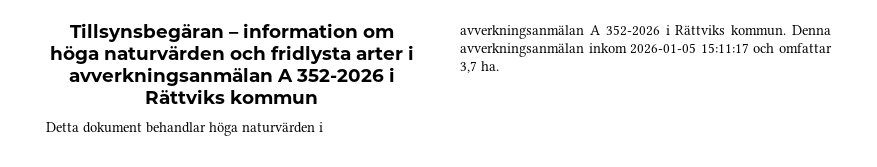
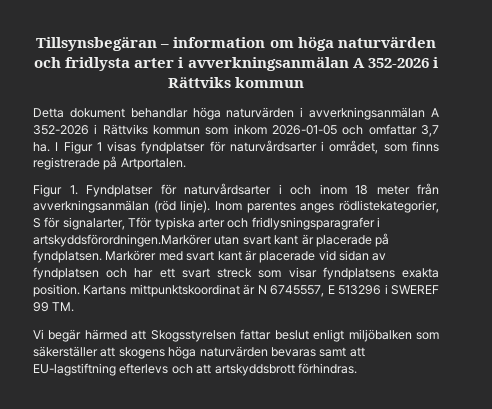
[731,25,831,36] [460,43,584,57] kommun. Denna avverkningsanmälan -> [153,125,229,135] kommun som
[700,43,749,53] 15:11:17 -> (337, 130) none
(499, 66) none -> [55,140,439,154] [33,156,186,170] [33,183,439,197] [33,200,439,213] [33,217,380,230] [33,233,390,247] [33,250,387,263] [33,267,440,280] [33,284,440,297] [33,302,75,312] [33,329,440,342] [33,346,365,359] [33,363,357,376] I Figur 1 visas fyndplatser för naturvårdsarter i området, som finns registrerade på Artportalen. // Figur 1. Fyndplatser för naturvårdsarter i och inom 18 meter från avverkningsanmälan (röd linje). Inom parentes anges rödlistekategorier, S för signalarter, Tför typiska arter och fridlysningsparagrafer i artskyddsförordningen.Markörer utan svart kant är placerade på fyndplatsen. Markörer med svart kant är placerade vid sidan av fyndplatsen och har ett svart streck som visar fyndplatsens exakta position. Kartans mittpunktskoordinat är N 6745557, E 513296 i SWEREF 99 TM. // Vi begär härmed att Skogsstyrelsen fattar beslut enligt miljöbalken som säkerställer att skogens höga naturvärden bevaras samt att EU-lagstiftning efterlevs och att artskyddsbrott förhindras.

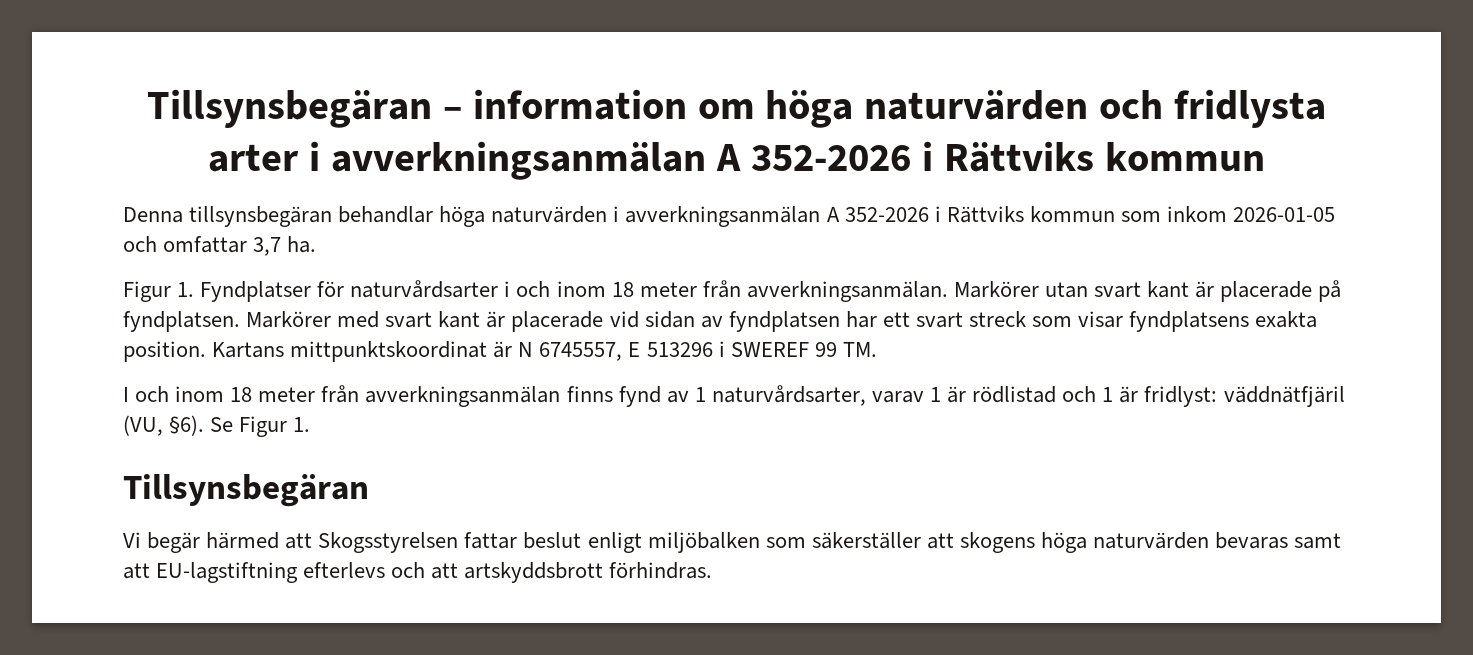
[33,108,125,118] Detta dokument -> [123,206,333,227] Denna tillsynsbegäran
[55,140,439,154] [33,156,186,170] I Figur 1 visas fyndplatser för naturvårdsarter i området, som finns registrerade på Artportalen. -> (317, 244) none
[33,200,439,213] [33,217,380,230] [33,234,212,247] avverkningsanmälan (röd linje). Inom parentes anges rödlistekategorier, S för signalarter, Tför typiska arter och fridlysningsparagrafer i artskyddsförordningen.Markörer -> [746,281,1039,302] avverkningsanmälan. Markörer
[106,268,128,278] och -> (840, 321) none
(75, 307) none -> [123,385,1345,407] [123,415,311,437] [123,474,369,507] // I och inom 18 meter från avverkningsanmälan finns fynd av 1 naturvårdsarter, varav 1 är rödlistad och 1 är fridlyst: väddnätfjäril (VU, §6). Se Figur 1. // Tillsynsbegäran

